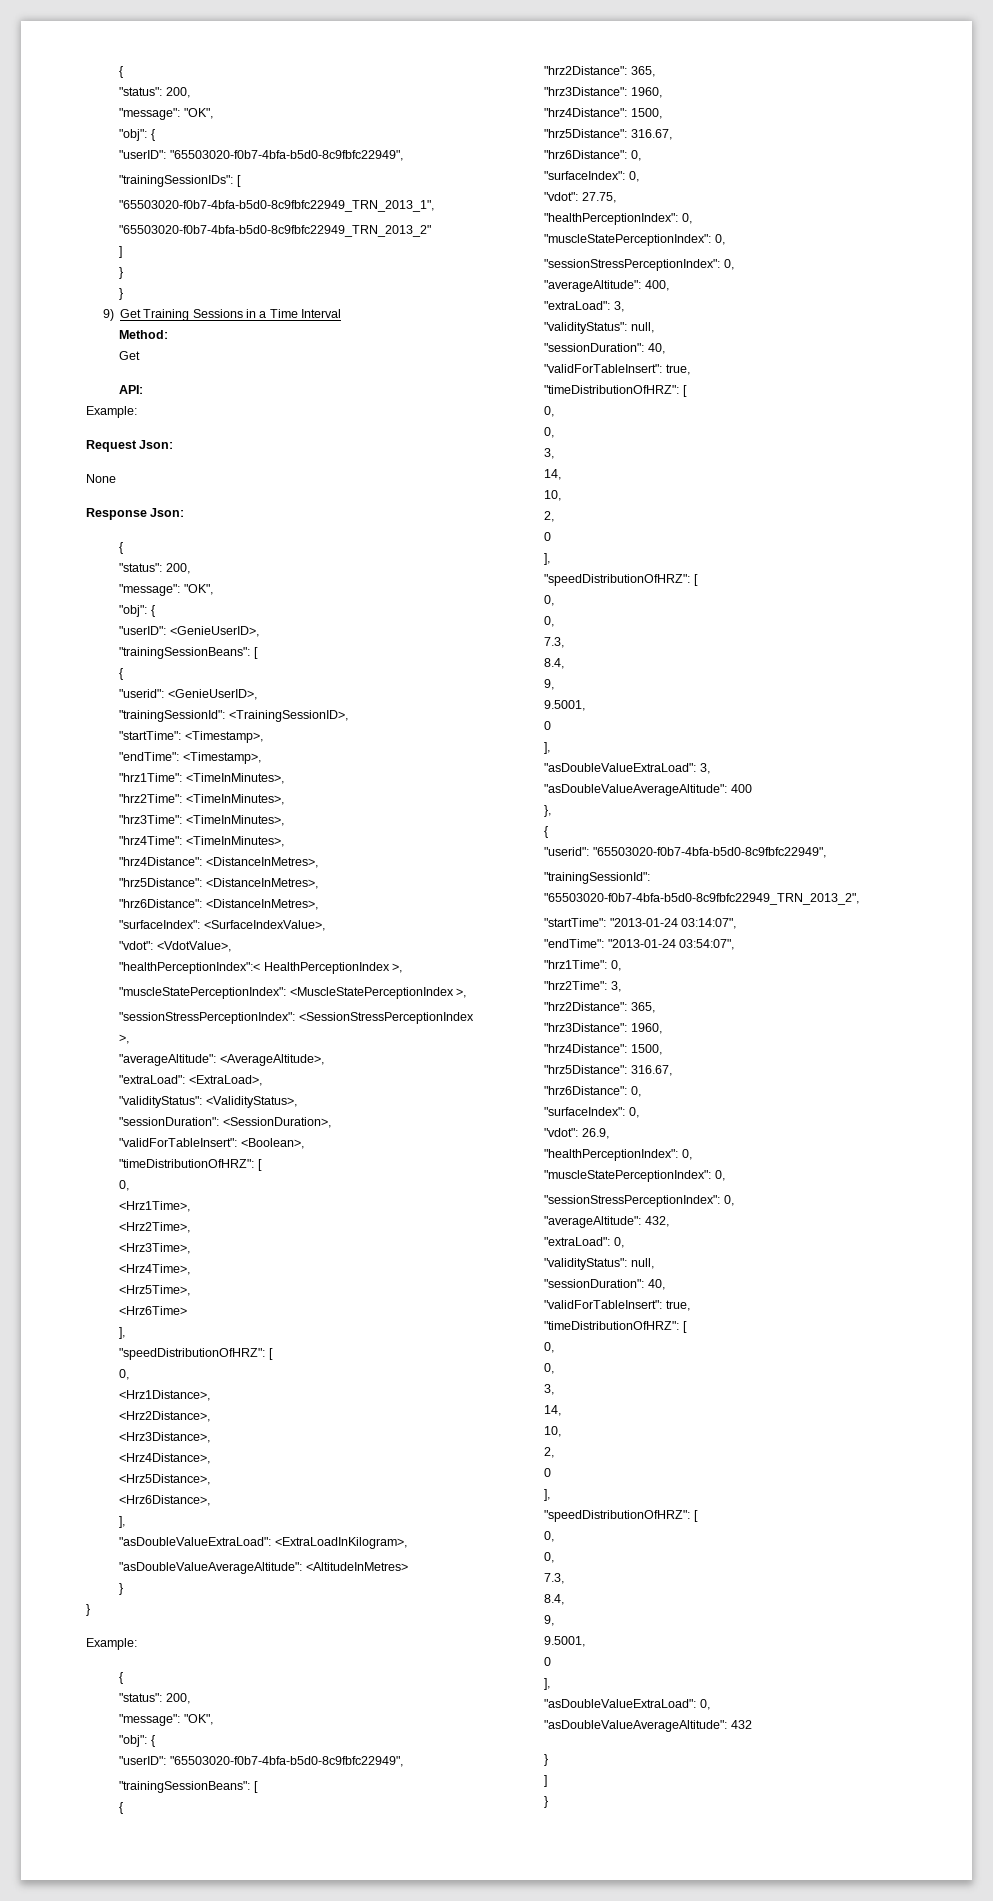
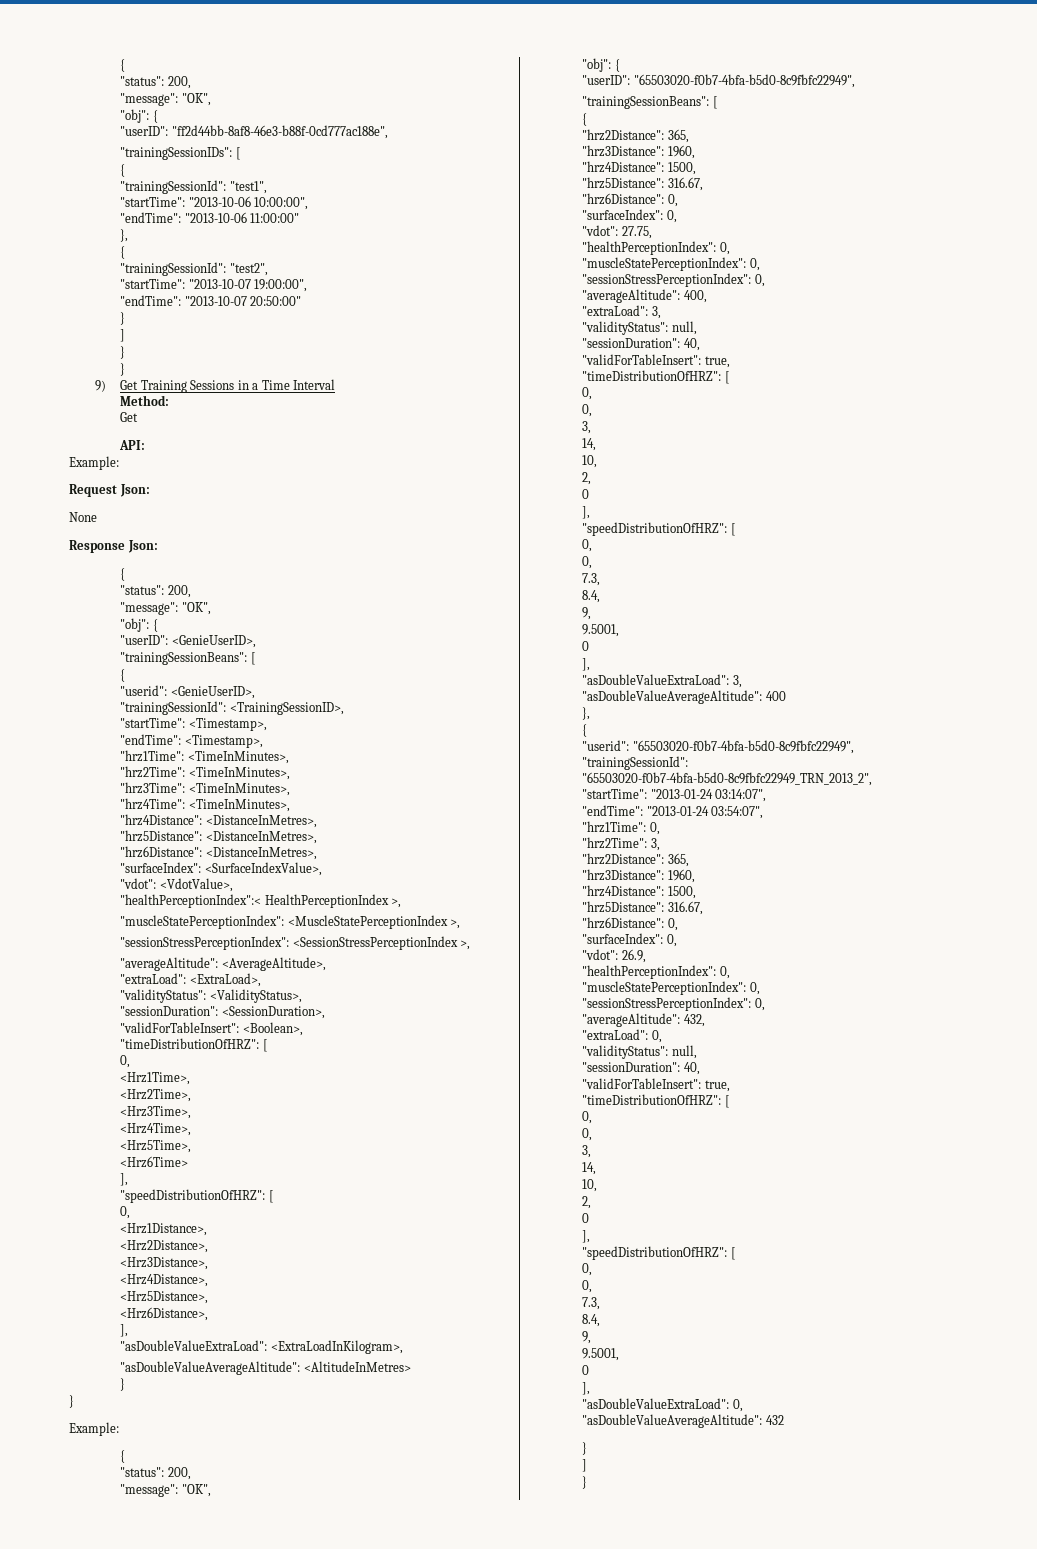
[119,66,124,78] [119,87,190,98] [119,108,213,120] [119,129,155,141] [119,150,403,161] { // "status": 200, // "message": "OK", // "obj": { // "userID": "65503020-f0b7-4bfa-b5d0-8c9fbfc22949", -> [120,59,126,72] [120,76,191,89] [120,93,211,106] [120,109,158,123] [120,125,388,139] { // "status": 200, // "message": "OK", // "obj": { // "userID": "ff2d44bb-8af8-46e3-b88f-0cd777ac188e",
[119,200,435,212] [119,225,432,237] "65503020-f0b7-4bfa-b5d0-8c9fbfc22949_TRN_2013_1", // "65503020-f0b7-4bfa-b5d0-8c9fbfc22949_TRN_2013_2" -> [120,164,126,177] [120,180,267,194] [120,196,309,210] [120,212,300,223] [120,229,129,242] [120,246,126,259] [120,262,268,276] [120,279,308,292] [120,295,302,306] [120,312,126,325] { // "trainingSessionId": "test1", // "startTime": "2013-10-06 10:00:00", // "endTime": "2013-10-06 11:00:00" // }, // { // "trainingSessionId": "test2", // "startTime": "2013-10-07 19:00:00", // "endTime": "2013-10-07 20:50:00" // }

